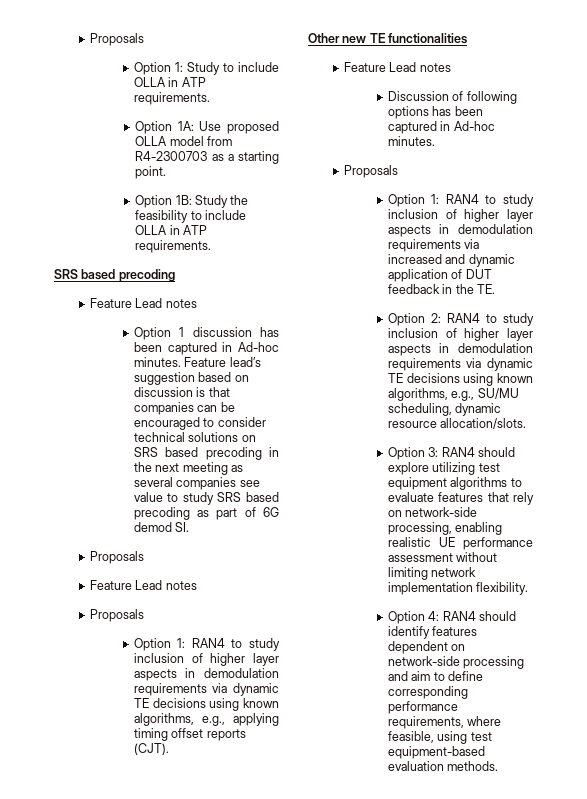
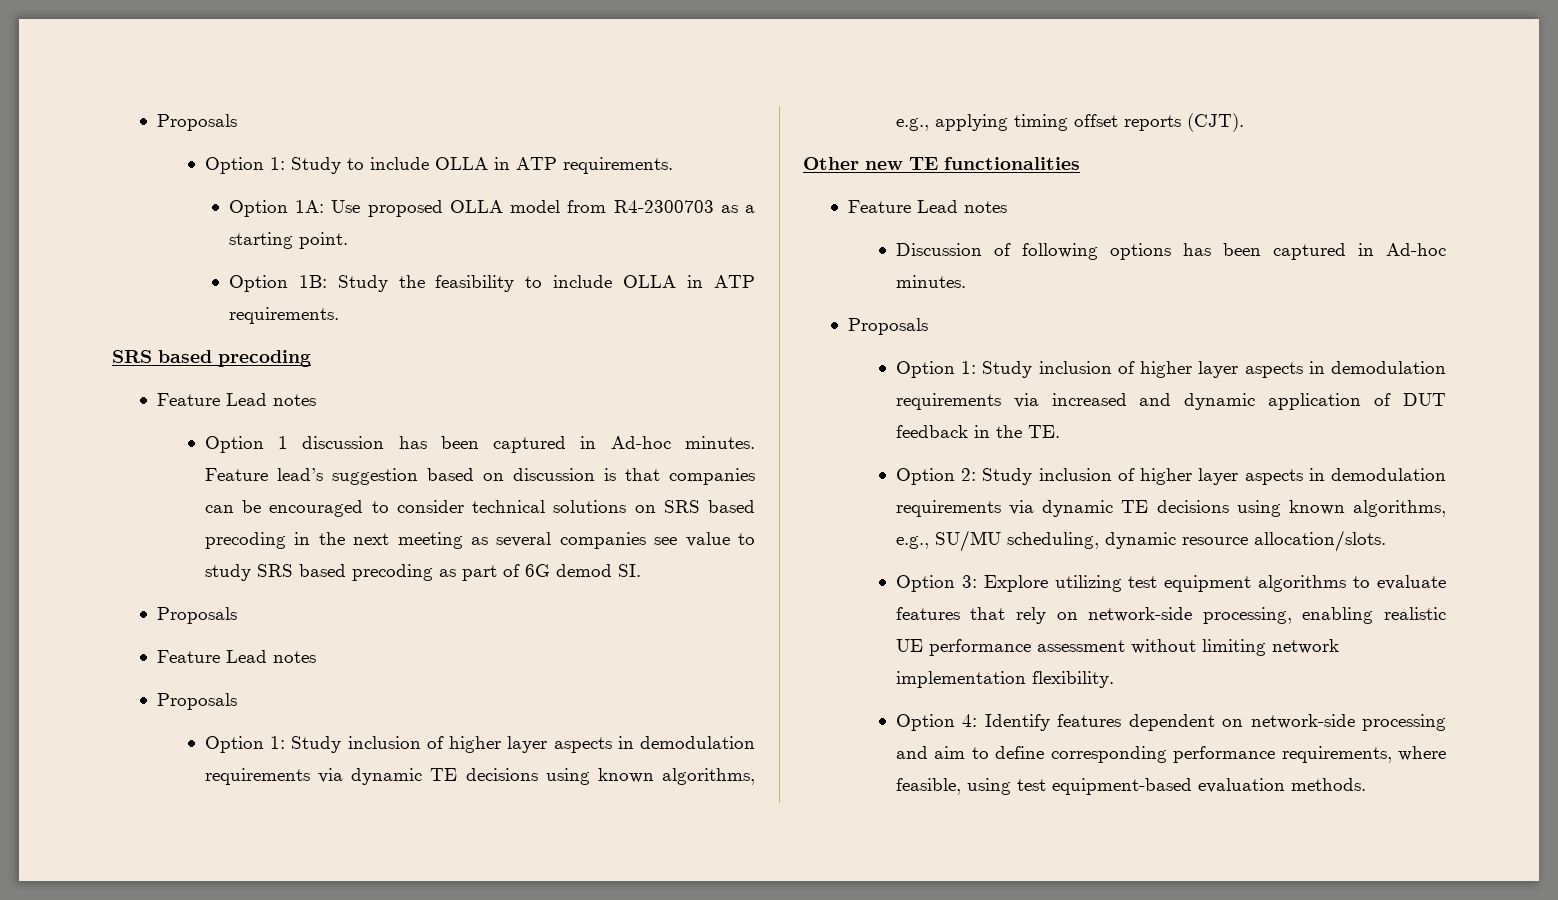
[191,638,280,651] RAN4 to study -> [291,736,342,753] Study
[445,194,534,207] RAN4 to study -> [982,361,1033,378] Study
[446,313,534,326] RAN4 to study -> [982,468,1033,485] Study
[441,447,515,457] [387,462,429,475] RAN4 should explore -> [983,575,1048,592] Explore
[442,611,516,621] [387,626,430,639] RAN4 should identify -> [984,714,1050,731] Identify

